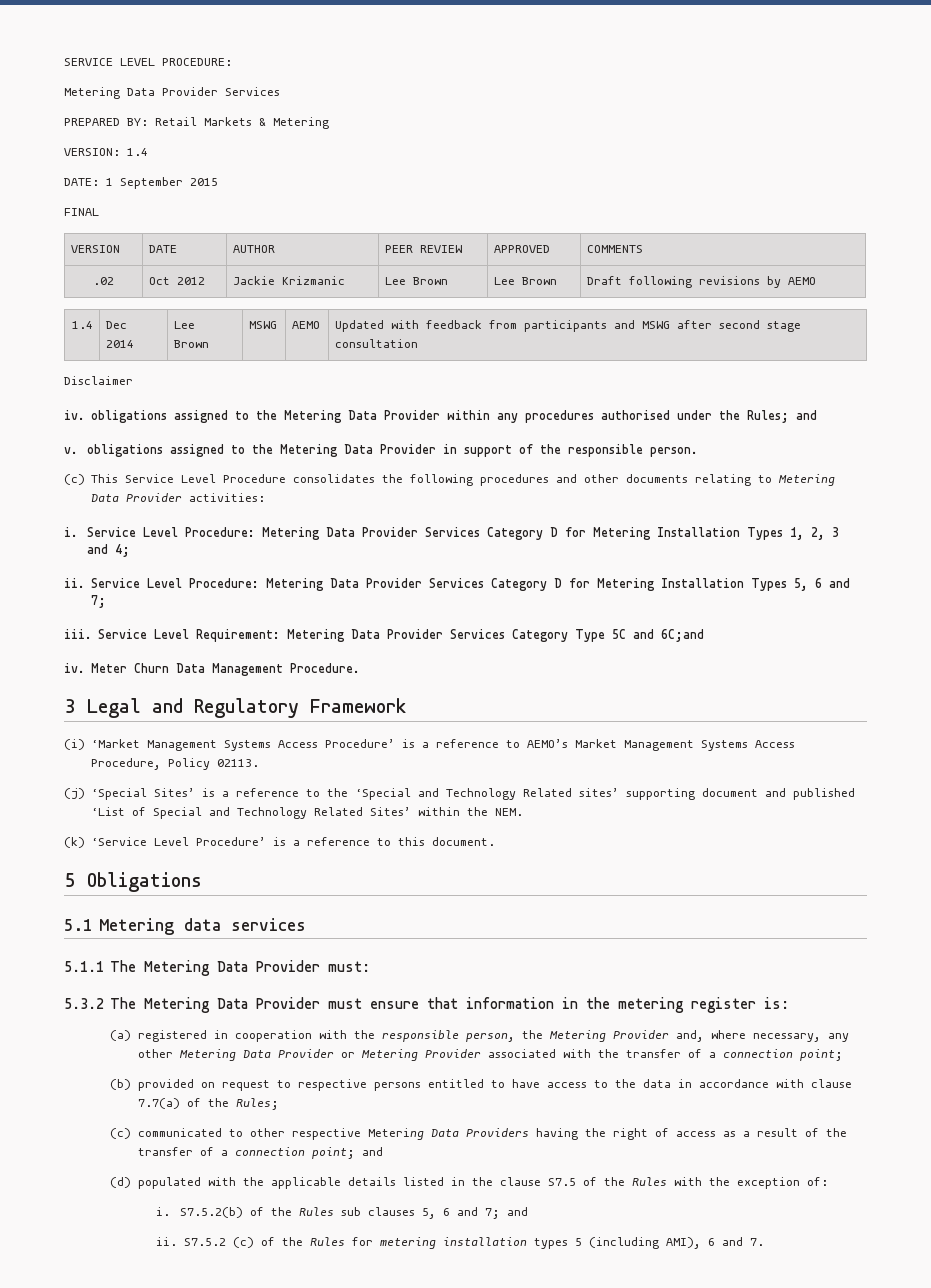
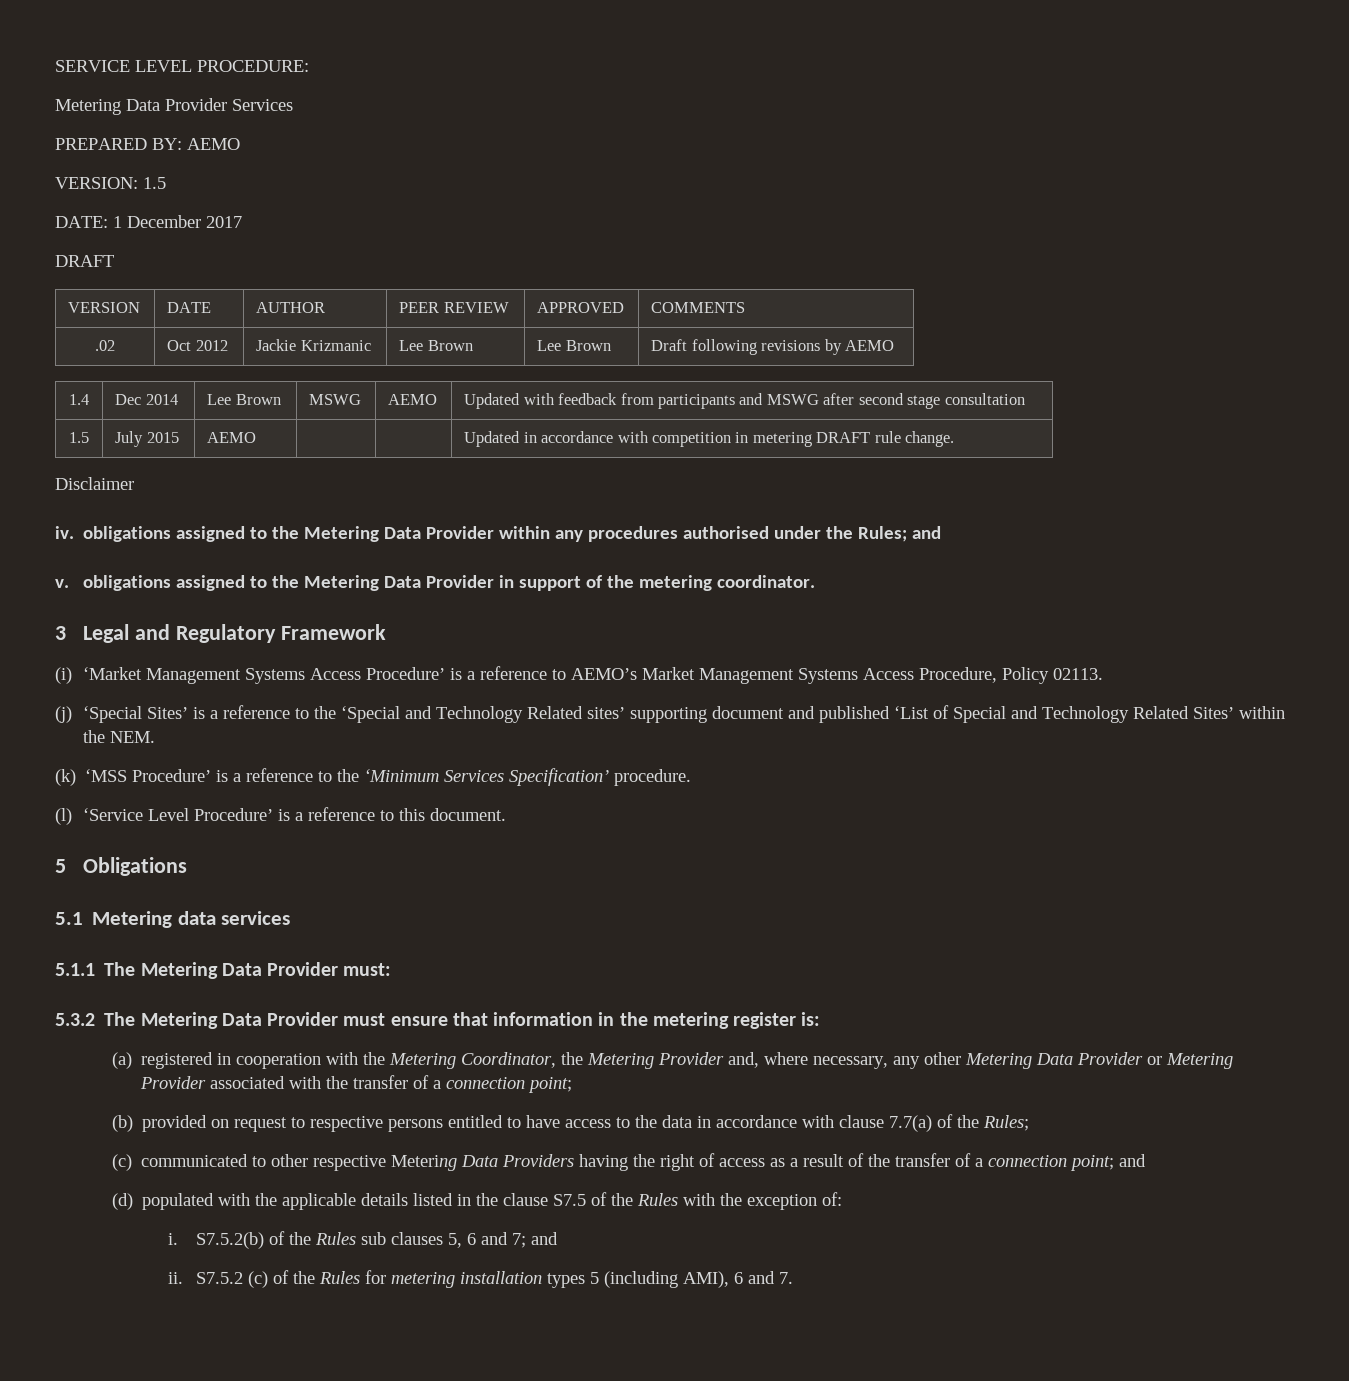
[155,117,329,129] Retail Markets & Metering -> [187,138,240,150] AEMO
[127,148,148,156] 1.4 -> [143,177,166,189] 1.5
[120,177,218,189] [64,208,99,216] September 2015 // FINAL -> [127,215,242,228] [55,255,114,267] December 2017 // DRAFT
(418, 343) none -> [69,432,89,443] [115,431,179,447] [207,432,257,443] [464,431,955,447] // 1.5 | July 2015 | AEMO | | | Updated in accordance with competition in metering DRAFT rule change.
[568,444,699,457] [64,474,836,486] [91,493,266,502] [64,527,840,540] [87,544,131,557] [64,578,851,591] [91,595,107,608] [64,629,705,642] [64,663,361,676] responsible person. // (c) This Service Level Procedure consolidates the following procedures and other documents relating to Metering Data Provider activities: // i. Service Level Procedure: Metering Data Provider Services Category D for Metering Installation Types 1, 2, 3 and 4; // ii. Service Level Procedure: Metering Data Provider Services Category D for Metering Installation Types 5, 6 and 7; // iii. Service Level Requirement: Metering Data Provider Services Category Type 5C and 6C;and // iv. Meter Churn Data Management Procedure. -> [639,575,816,591] metering coordinator.
(85, 842) none -> [85,768,692,786] [55,808,72,825] ‘MSS Procedure’ is a reference to the ‘Minimum Services Specification’ procedure. // (l)
[381,1030,515,1042] responsible person, -> [388,1052,556,1069] Metering Coordinator,

